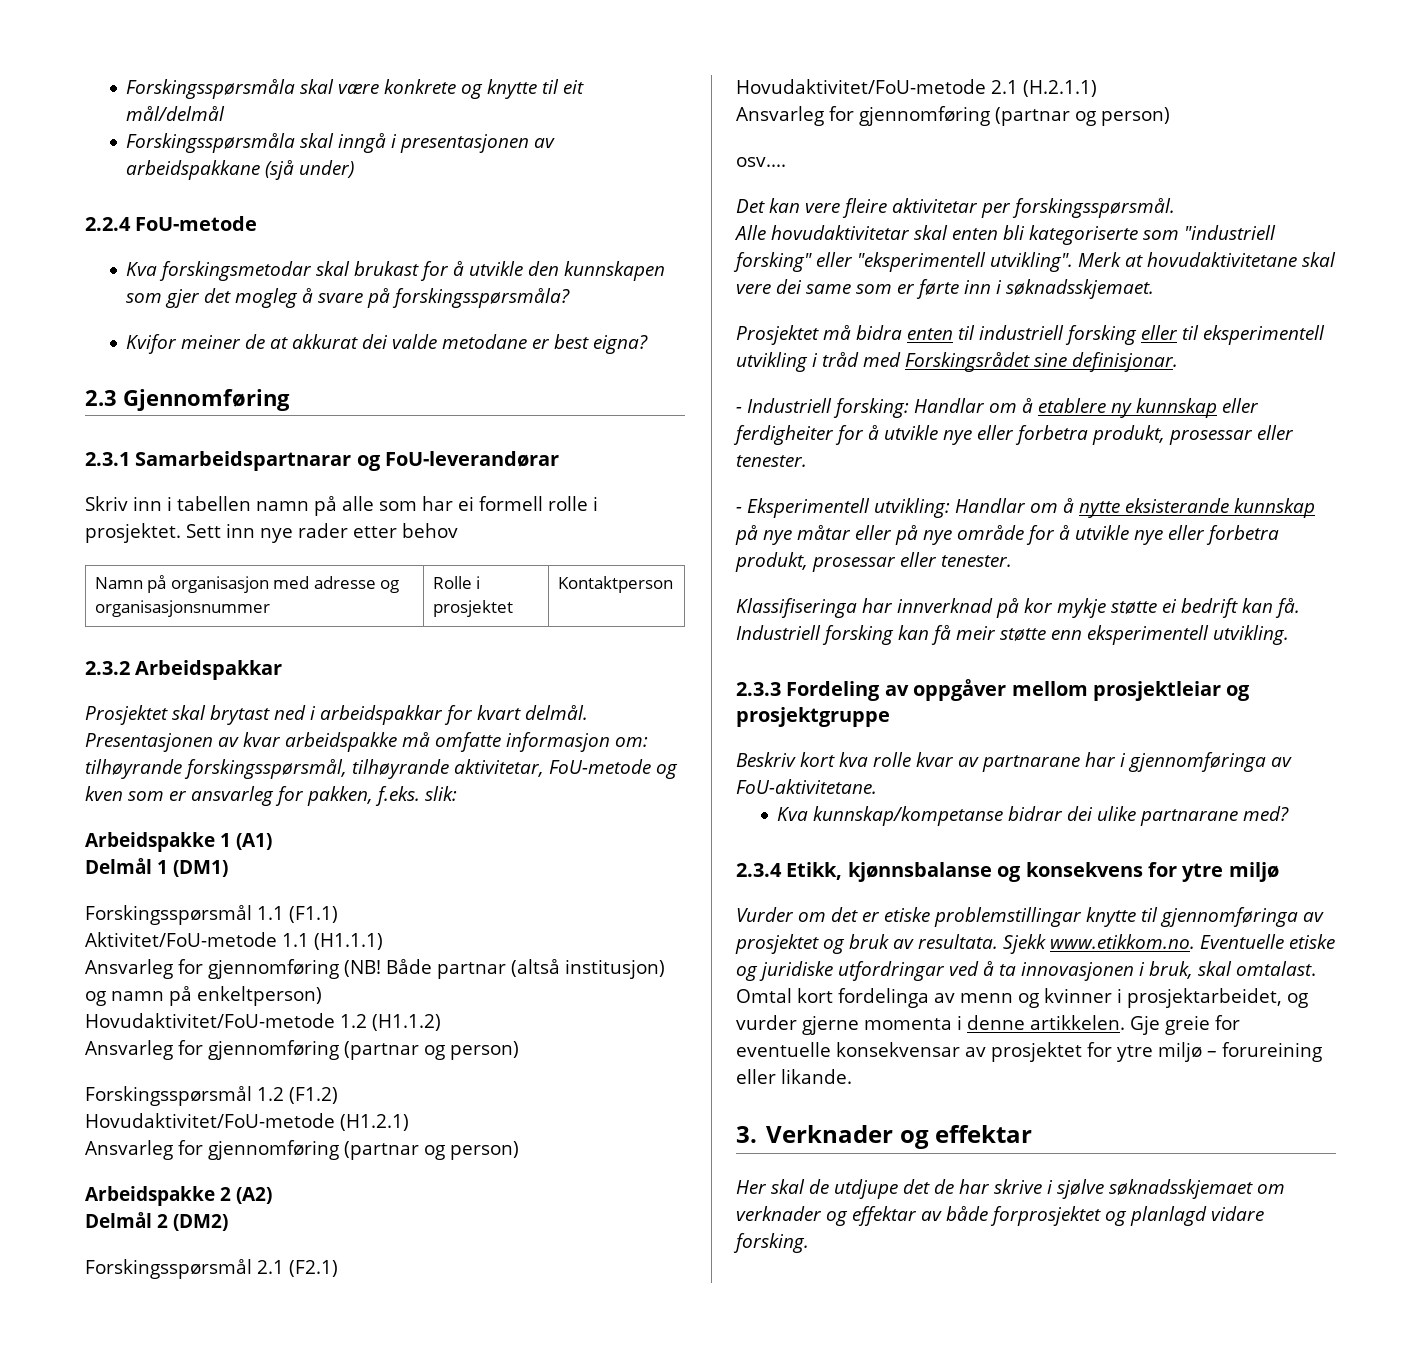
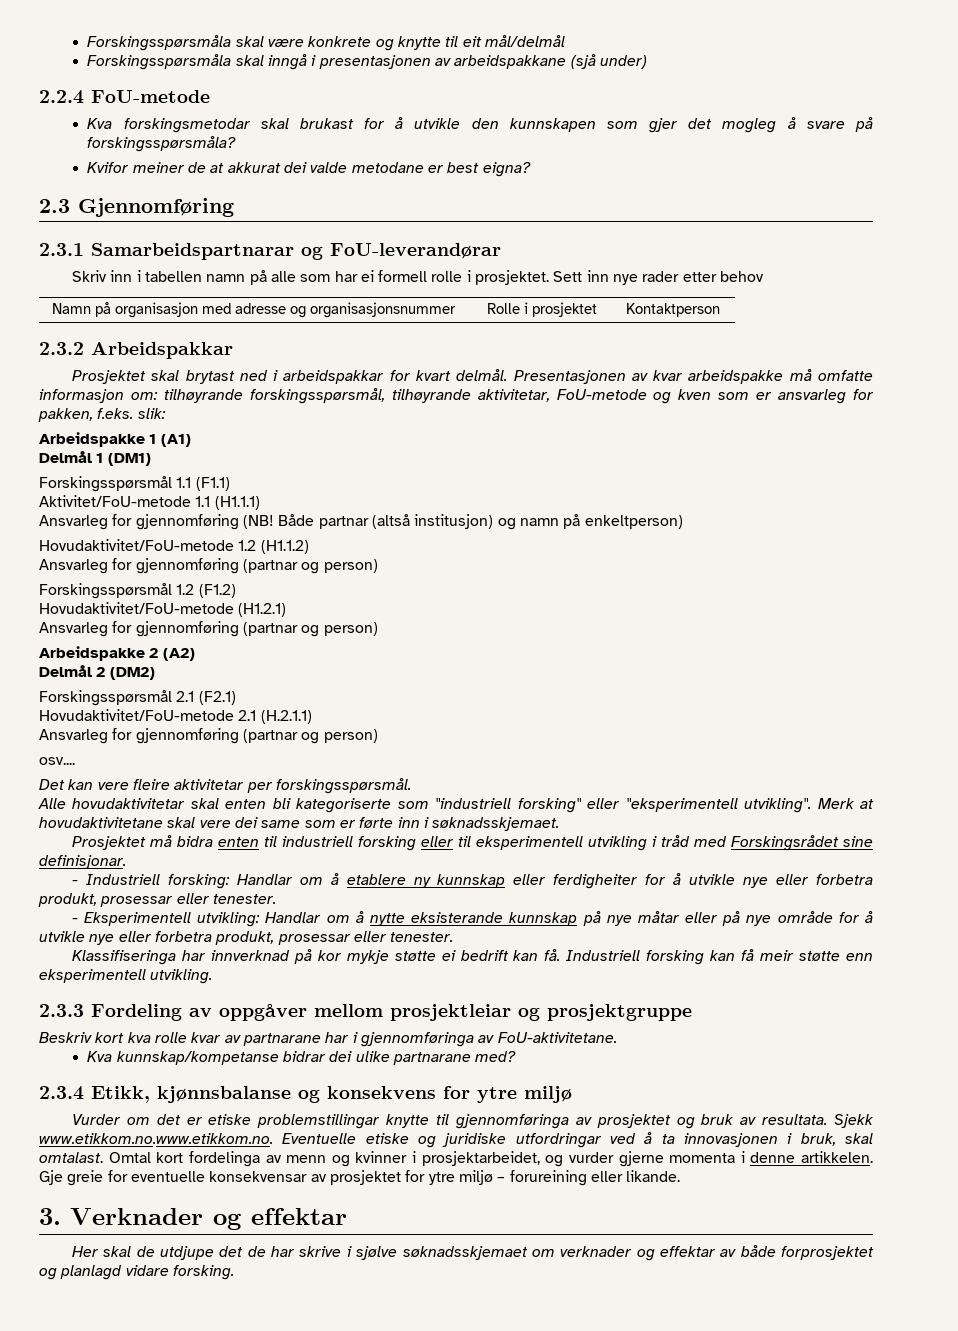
[1050,934,1195,949] www.etikkom.no. -> [39,1133,273,1144] www.etikkom.no.www.etikkom.no.

